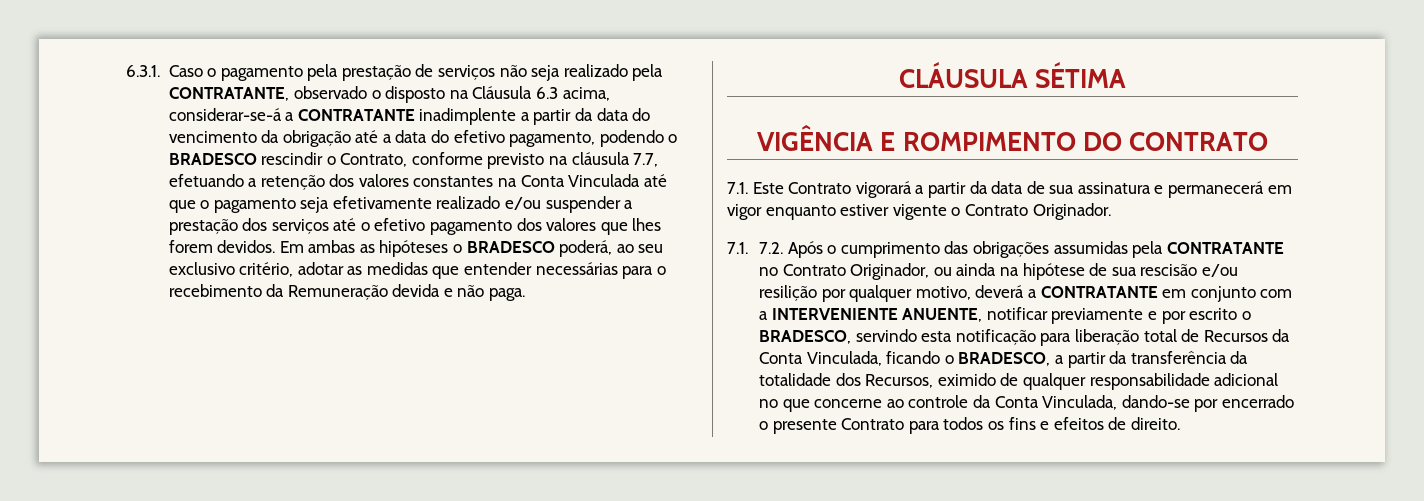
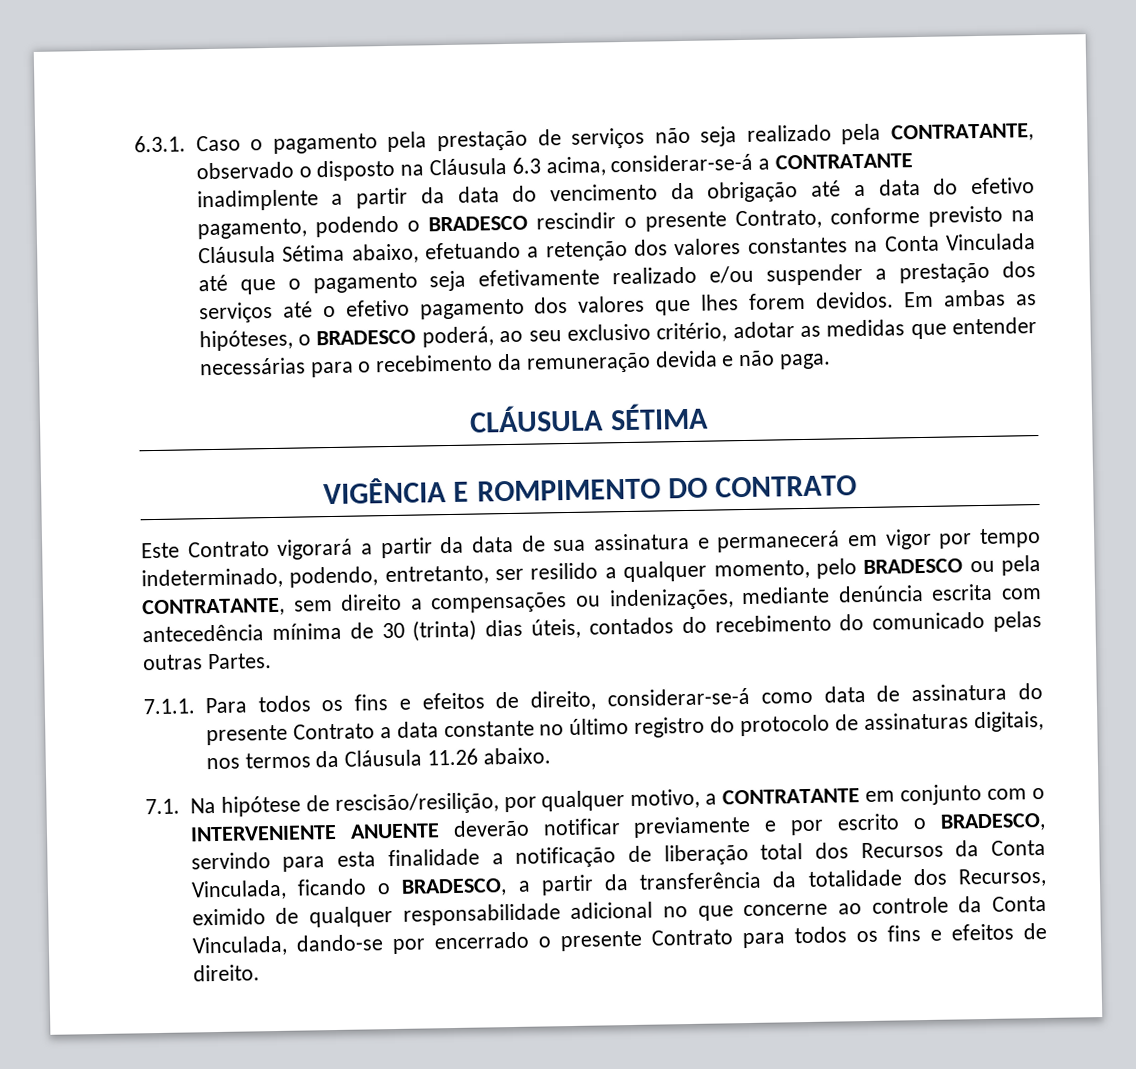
(336, 160) none -> [644,211,727,232] presente
[571,152,659,167] cláusula 7.7, -> [197,243,419,264] Cláusula Sétima abaixo,
[379,240,449,257] hipóteses -> [198,329,293,352] hipóteses,
[287,285,388,300] Remuneração -> [525,352,651,374] remuneração
[727,182,748,194] 7.1. -> (857, 486) none
[765,203,1111,220] [727,241,1284,258] [758,263,1238,280] [758,285,817,301] enquanto estiver vigente o Contrato Originador. // 7.1. 7.2. Após o cumprimento das obrigações assumidas pela CONTRATANTE no Contrato Originador, ou ainda na hipótese de sua rescisão e/ou resilição -> [939,528,1041,549] [141,555,1041,590] [142,583,1042,618] [142,610,1042,643] [142,653,272,671] [143,682,1043,715] [205,710,1044,746] [205,747,551,770] [145,792,499,817] por tempo indeterminado, podendo, entretanto, ser resilido a qualquer momento, pelo BRADESCO ou pela CONTRATANTE, sem direito a compensações ou indenizações, mediante denúncia escrita com antecedência mínima de 30 (trinta) dias úteis, contados do recebimento do comunicado pelas outras Partes. // 7.1.1. Para todos os fins e efeitos de direito, considerar-se-á como data de assinatura do presente Contrato a data constante no último registro do protocolo de assinaturas digitais, nos termos da Cláusula 11.26 abaixo. // 7.1. Na hipótese de rescisão/resilição,
[975,285,1025,298] deverá -> (701, 798) none
[758,308,983,322] a INTERVENIENTE ANUENTE, -> [1032,787,1045,800] [189,819,530,842] o INTERVENIENTE ANUENTE deverão
[921,329,1072,346] esta notificação para -> [282,845,652,872] para esta finalidade a notificação de
[1181,329,1200,342] de -> [814,842,849,859] dos

